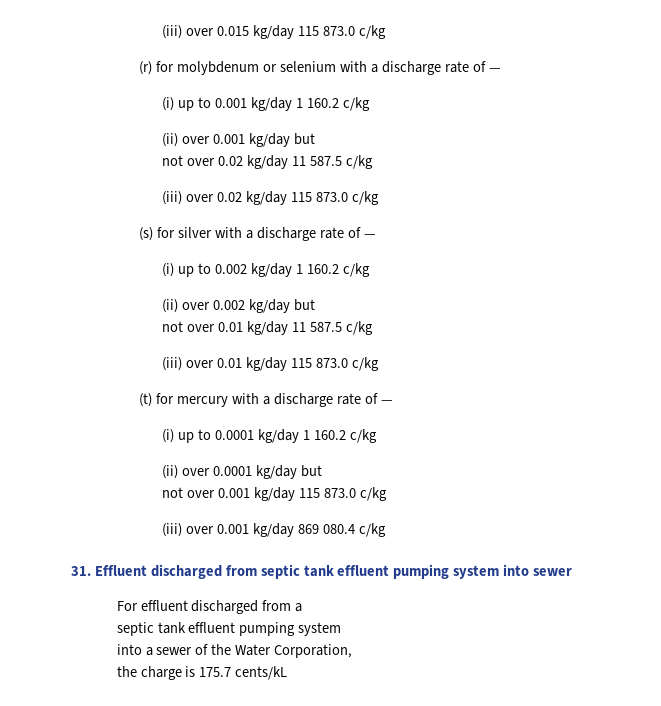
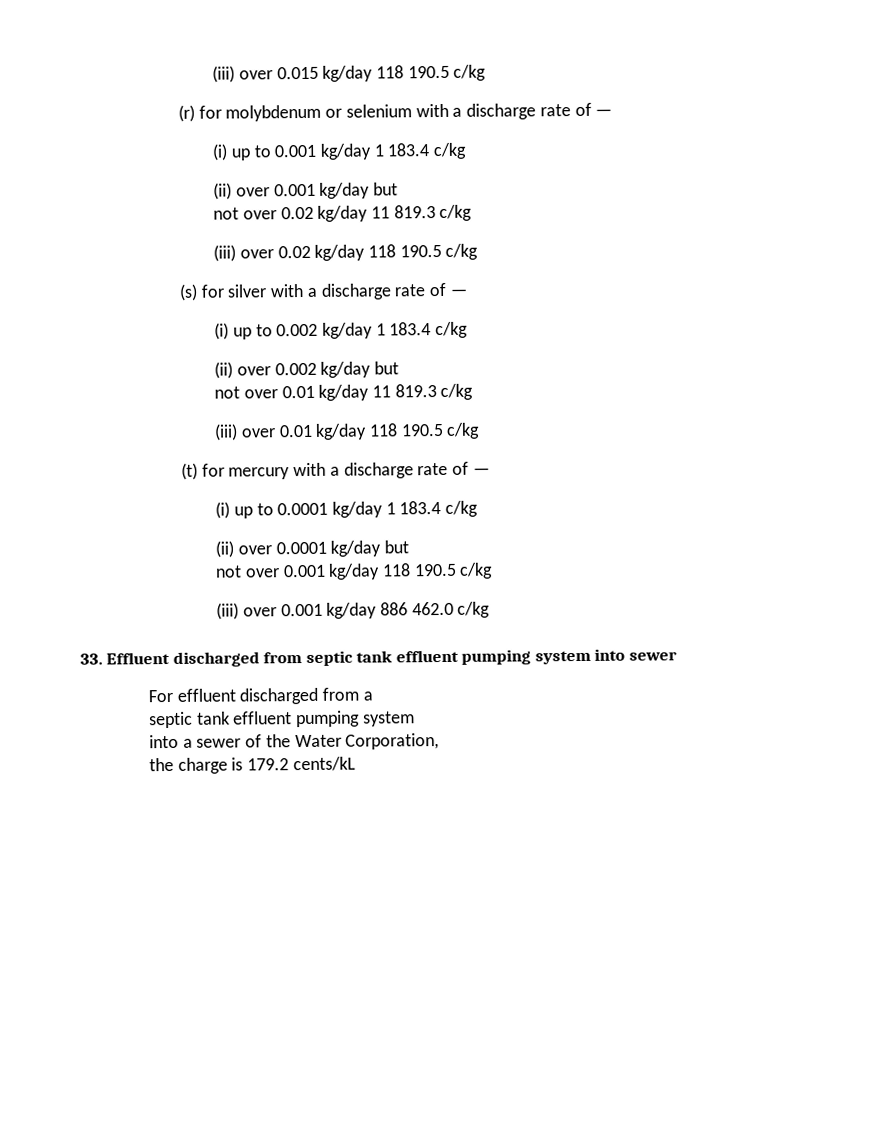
[297,26,355,36] 115 873.0 -> [375,65,450,79] 118 190.5
[306,98,339,108] 160.2 -> [387,143,430,157] 183.4
[309,156,342,166] 587.5 -> [393,205,436,219] 819.3
[290,192,348,202] 115 873.0 -> [367,244,442,258] 118 190.5
[306,264,339,274] 160.2 -> [389,322,432,336] 183.4
[309,322,342,332] 587.5 -> [394,384,437,398] 819.3
[290,358,348,368] 115 873.0 -> [368,423,444,437] 118 190.5
[313,430,346,440] 160.2 -> [399,501,442,515] 183.4
[298,488,356,498] 115 873.0 -> [381,563,457,577] 118 190.5
[297,523,386,537] [71,566,91,576] 869 080.4 c/kg // 31. -> [379,601,491,618] [80,653,103,665] 886 462.0 c/kg // 33.
[199,667,232,677] 175.7 -> [247,758,290,771] 179.2

